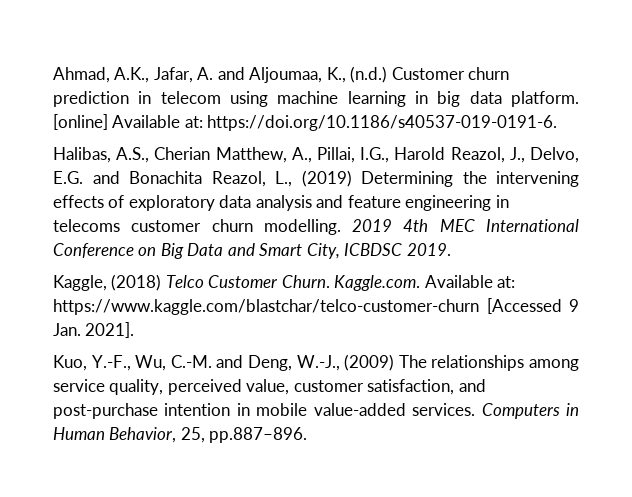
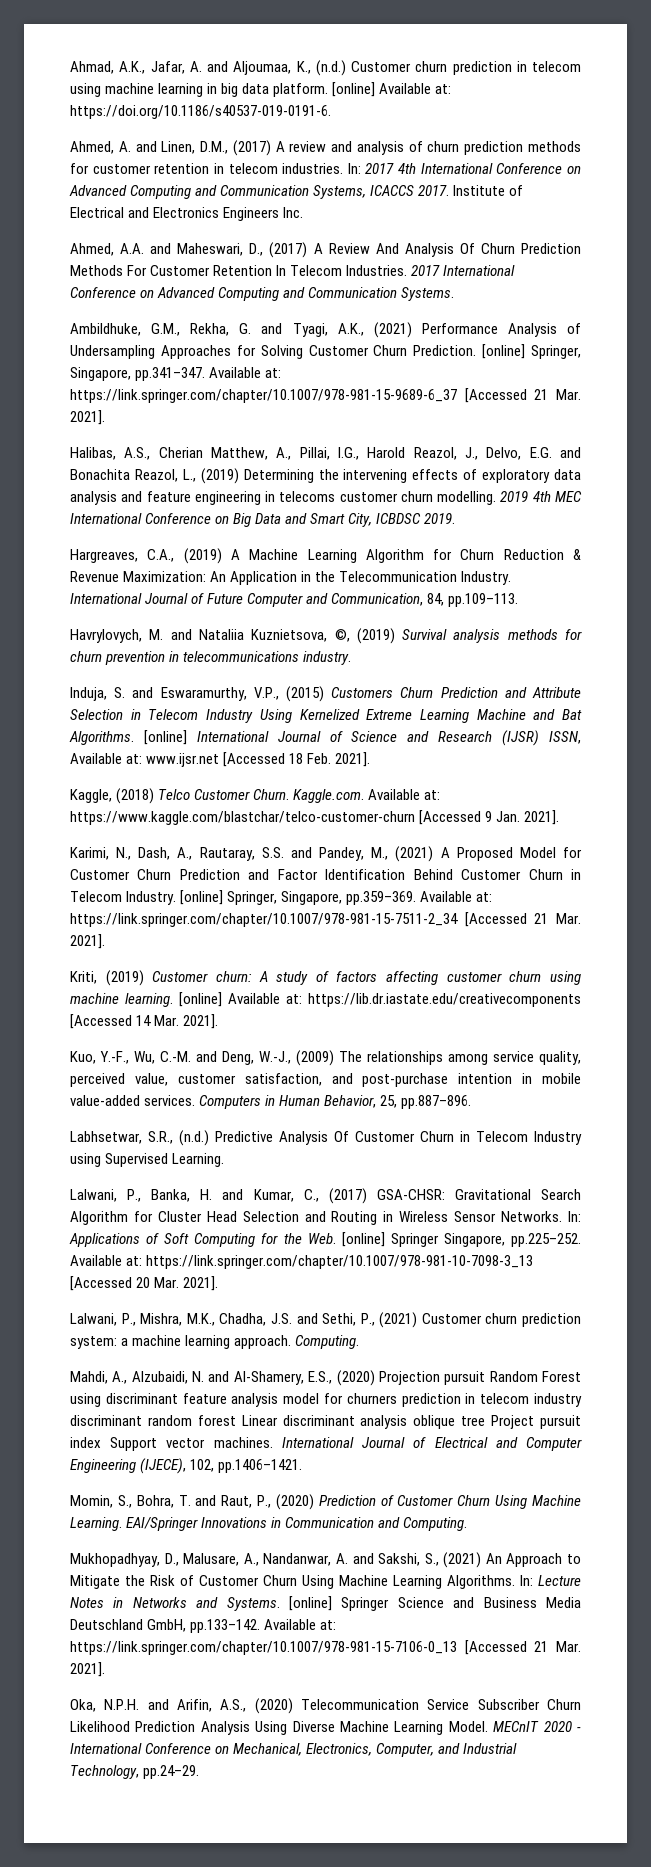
(558, 123) none -> [70,140,581,156] [70,163,581,174] [69,185,524,199] [70,207,304,221] [70,242,581,258] [70,265,516,276] [70,287,455,301] [70,322,582,338] [70,344,581,359] [70,367,282,381] [70,388,581,403] [70,410,105,425] // Ahmed, A. and Linen, D.M., (2017) A review and analysis of churn prediction methods for customer retention in telecom industries. In: 2017 4th International Conference on Advanced Computing and Communication Systems, ICACCS 2017. Institute of Electrical and Electronics Engineers Inc. // Ahmed, A.A. and Maheswari, D., (2017) A Review And Analysis Of Churn Prediction Methods For Customer Retention In Telecom Industries. 2017 International Conference on Advanced Computing and Communication Systems. // Ambildhuke, G.M., Rekha, G. and Tyagi, A.K., (2021) Performance Analysis of Undersampling Approaches for Solving Customer Churn Prediction. [online] Springer, Singapore, pp.341–347. Available at: https://link.springer.com/chapter/10.1007/978-981-15-9689-6_37 [Accessed 21 Mar. 2021].
(451, 249) none -> [70,548,581,564] [70,571,512,585] [70,593,519,607] [70,628,583,644] [70,651,352,665] [70,686,581,702] [70,709,582,723] [69,730,582,746] [70,752,371,767] // Hargreaves, C.A., (2019) A Machine Learning Algorithm for Churn Reduction & Revenue Maximization: An Application in the Telecommunication Industry. International Journal of Future Computer and Communication, 84, pp.109–113. // Havrylovych, M. and Nataliia Kuznietsova, ©, (2019) Survival analysis methods for churn prevention in telecommunications industry. // Induja, S. and Eswaramurthy, V.P., (2015) Customers Churn Prediction and Attribute Selection in Telecom Industry Using Kernelized Extreme Learning Machine and Bat Algorithms. [online] International Journal of Science and Research (IJSR) ISSN, Available at: www.ijsr.net [Accessed 18 Feb. 2021].
(135, 330) none -> [70,846,582,862] [70,869,582,880] [70,890,493,905] [70,912,581,927] [70,934,105,949] [70,970,581,986] [70,992,581,1007] [70,1014,219,1029] // Karimi, N., Dash, A., Rautaray, S.S. and Pandey, M., (2021) A Proposed Model for Customer Churn Prediction and Factor Identification Behind Customer Churn in Telecom Industry. [online] Springer, Singapore, pp.359–369. Available at: https://link.springer.com/chapter/10.1007/978-981-15-7511-2_34 [Accessed 21 Mar. 2021]. // Kriti, (2019) Customer churn: A study of factors affecting customer churn using machine learning. [online] Available at: https://lib.dr.iastate.edu/creativecomponents [Accessed 14 Mar. 2021].
(308, 435) none -> [70,1130,582,1146] [70,1153,225,1167] [70,1188,581,1204] [70,1211,582,1225] [69,1232,581,1247] [70,1255,534,1269] [70,1276,219,1291] [70,1312,581,1328] [70,1335,360,1349] [70,1370,582,1386] [70,1393,582,1407] [70,1415,582,1429] [70,1437,582,1451] [70,1458,303,1474] [70,1494,582,1510] [70,1517,468,1531] [70,1552,581,1568] [70,1575,581,1589] [70,1596,581,1611] [70,1619,337,1633] [70,1640,581,1655] [70,1662,105,1677] [70,1698,581,1714] [70,1721,581,1735] [70,1743,518,1757] [70,1765,200,1779] // Labhsetwar, S.R., (n.d.) Predictive Analysis Of Customer Churn in Telecom Industry using Supervised Learning. // Lalwani, P., Banka, H. and Kumar, C., (2017) GSA-CHSR: Gravitational Search Algorithm for Cluster Head Selection and Routing in Wireless Sensor Networks. In: Applications of Soft Computing for the Web. [online] Springer Singapore, pp.225–252. Available at: https://link.springer.com/chapter/10.1007/978-981-10-7098-3_13 [Accessed 20 Mar. 2021]. // Lalwani, P., Mishra, M.K., Chadha, J.S. and Sethi, P., (2021) Customer churn prediction system: a machine learning approach. Computing. // Mahdi, A., Alzubaidi, N. and Al-Shamery, E.S., (2020) Projection pursuit Random Forest using discriminant feature analysis model for churners prediction in telecom industry discriminant random forest Linear discriminant analysis oblique tree Project pursuit index Support vector machines. International Journal of Electrical and Computer Engineering (IJECE), 102, pp.1406–1421. // Momin, S., Bohra, T. and Raut, P., (2020) Prediction of Customer Churn Using Machine Learning. EAI/Springer Innovations in Communication and Computing. // Mukhopadhyay, D., Malusare, A., Nandanwar, A. and Sakshi, S., (2021) An Approach to Mitigate the Risk of Customer Churn Using Machine Learning Algorithms. In: Lecture Notes in Networks and Systems. [online] Springer Science and Business Media Deutschland GmbH, pp.133–142. Available at: https://link.springer.com/chapter/10.1007/978-981-15-7106-0_13 [Accessed 21 Mar. 2021]. // Oka, N.P.H. and Arifin, A.S., (2020) Telecommunication Service Subscriber Churn Likelihood Prediction Analysis Using Diverse Machine Learning Model. MECnIT 2020 - International Conference on Mechanical, Electronics, Computer, and Industrial Technology, pp.24–29.

